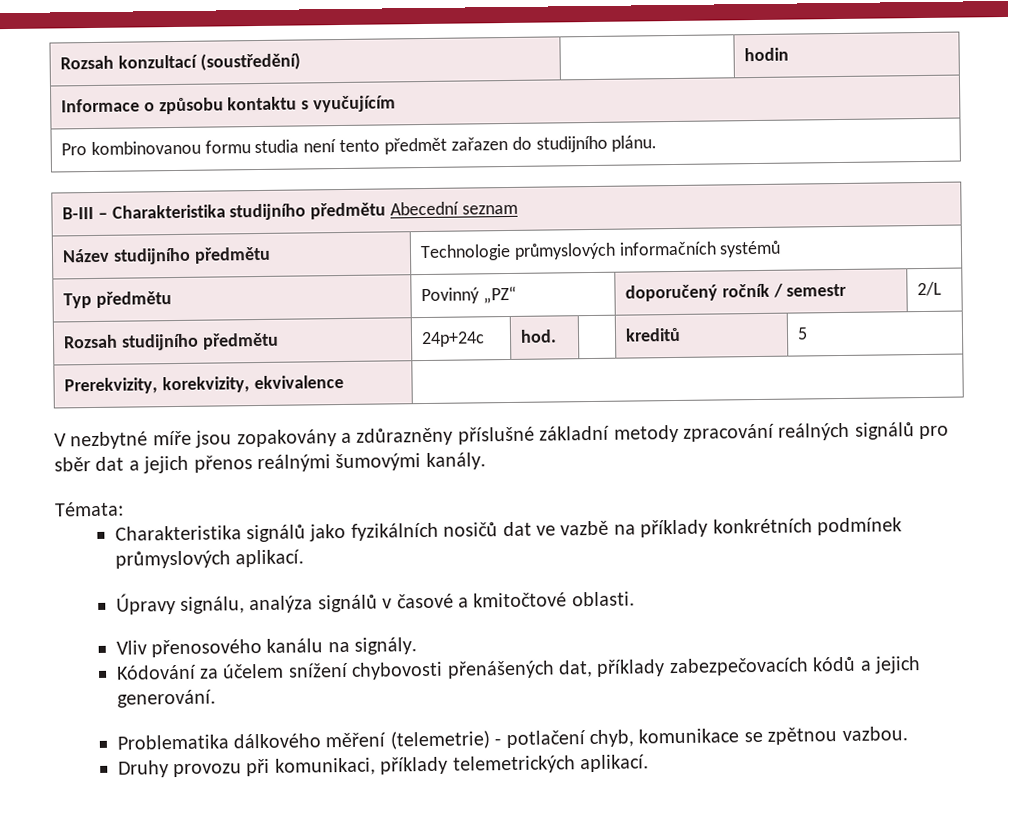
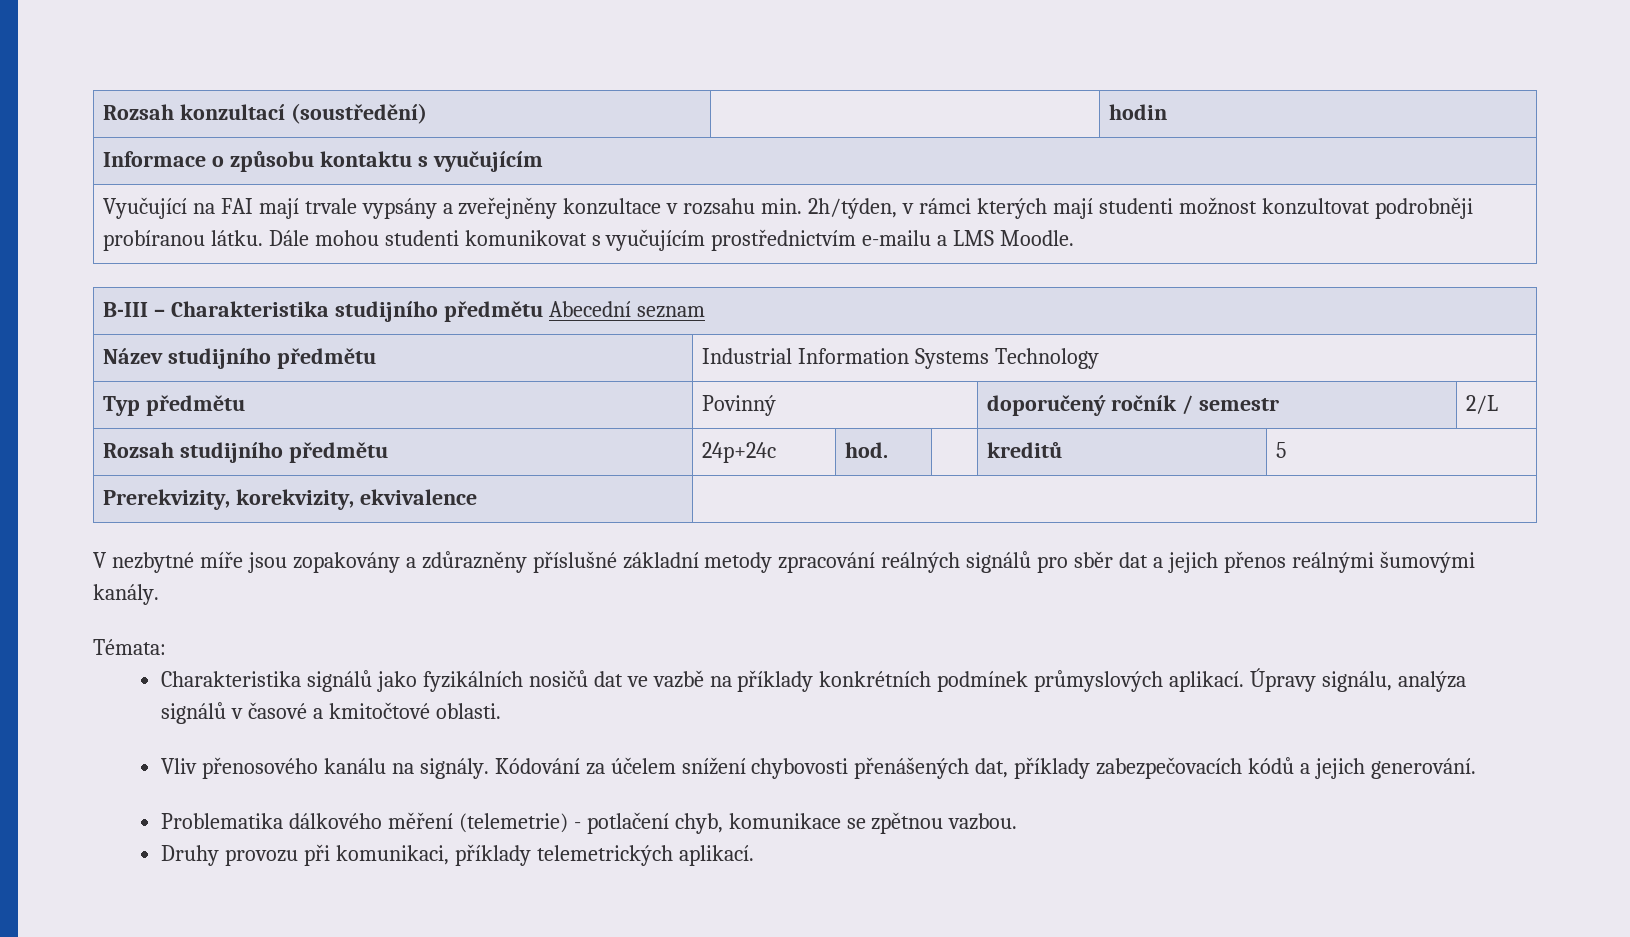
[60,135,658,156] Pro kombinovanou formu studia není tento předmět zařazen do studijního plánu. -> [102,197,1473,219] [102,229,1075,251] Vyučující na FAI mají trvale vypsány a zveřejněny konzultace v rozsahu min. 2h/týden, v rámci kterých mají studenti možnost konzultovat podrobněji probíranou látku. Dále mohou studenti komunikovat s vyučujícím prostřednictvím e-mailu a LMS Moodle.
[419,240,782,262] Technologie průmyslových informačních systémů -> [701,348,1099,369] Industrial Information Systems Technology
[482,285,517,304] „PZ“ -> (776, 405) none
(305, 558) // -> (1245, 681) none
(418, 646) // -> (489, 768) none

